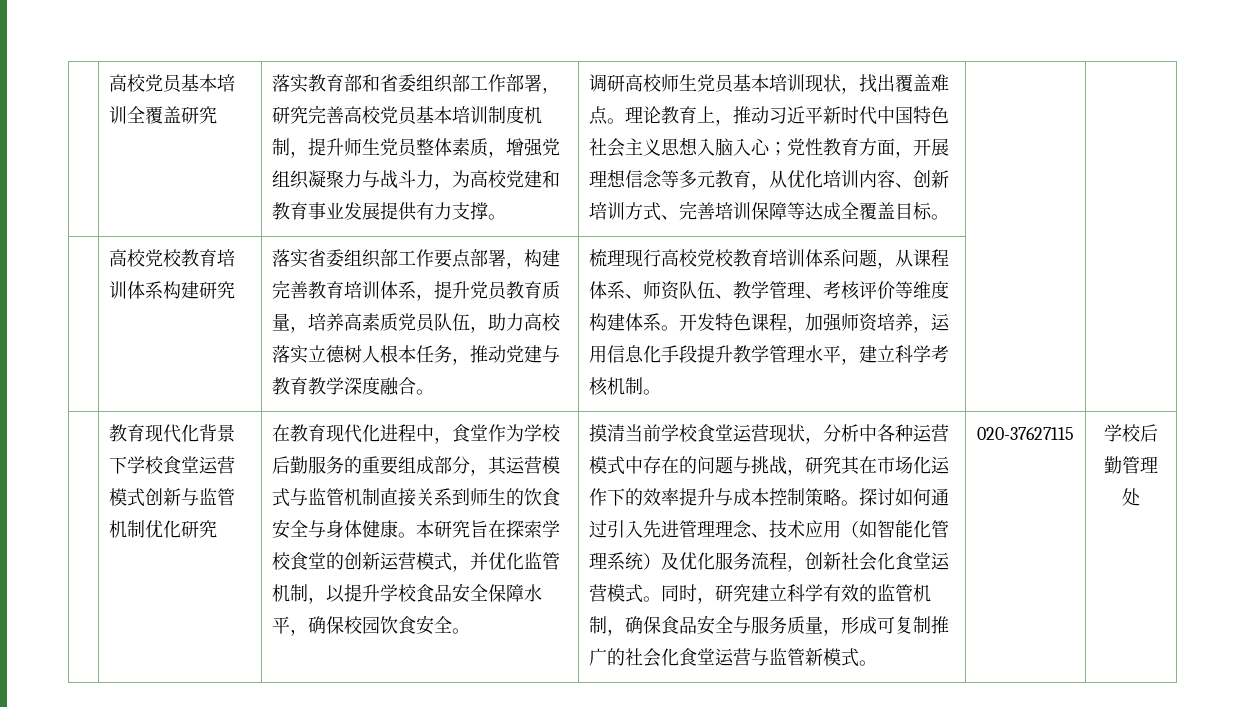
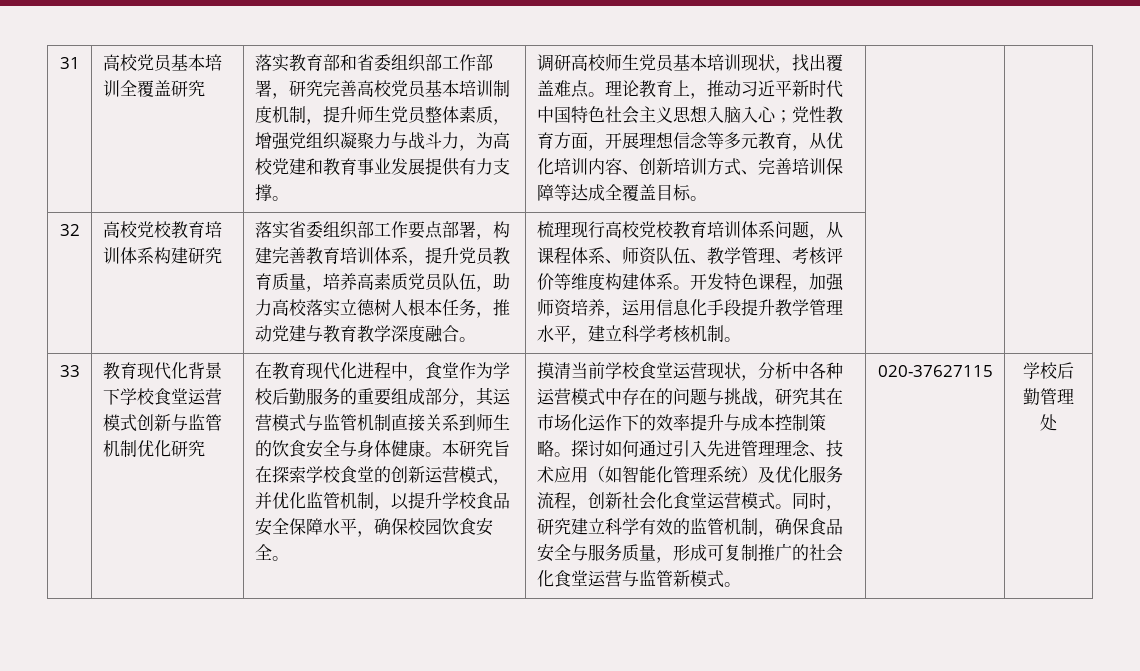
(108, 83) none -> [59,57,80,69] 31
(949, 217) none -> [59,224,80,236] 32
(661, 392) none -> [59,365,80,377] 33

